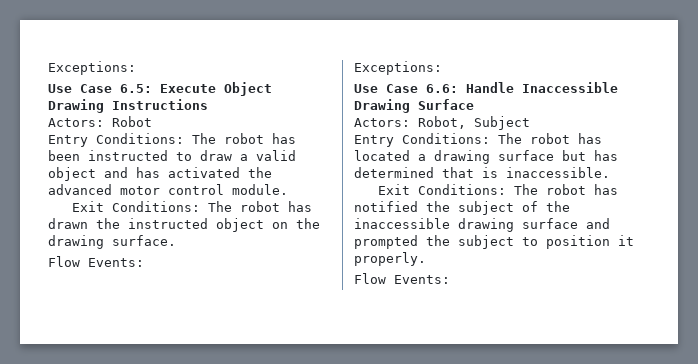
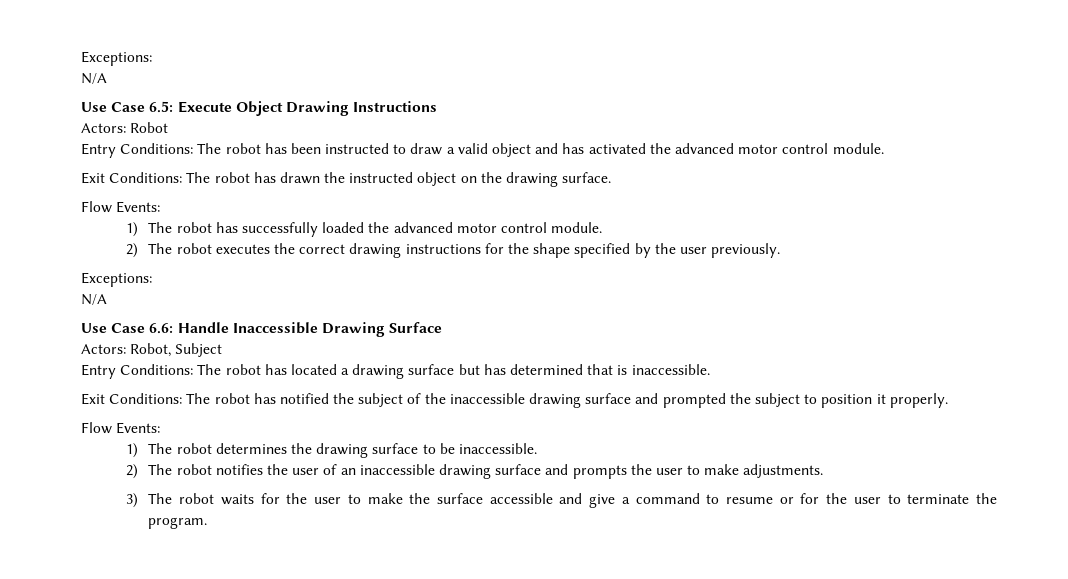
[48,61,136,75] Exceptions: -> [81,51,152,66] [81,73,107,84] Exceptions: // N/A
[354,61,442,75] // Exceptions: -> [125,222,603,237] [125,243,781,258] [81,272,152,287] [81,294,107,305] // 1) The robot has successfully loaded the advanced motor control module. // 2) The robot executes the correct drawing instructions for the shape specified by the user previously. // Exceptions: // N/A
(450, 279) none -> [125,443,537,458] [125,464,824,479] [125,493,998,508] [148,517,208,529] // 1) The robot determines the drawing surface to be inaccessible. // 2) The robot notifies the user of an inaccessible drawing surface and prompts the user to make adjustments. // 3) The robot waits for the user to make the surface accessible and give a command to resume or for the user to terminate the program.

